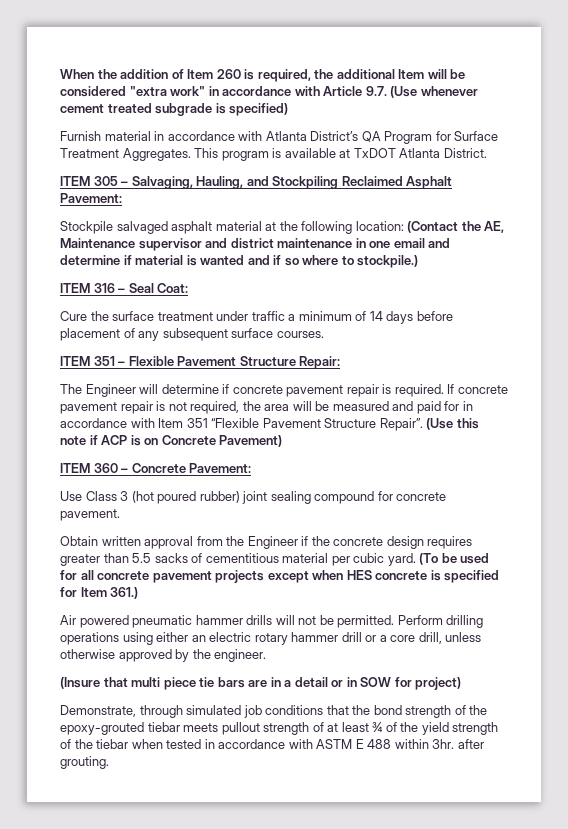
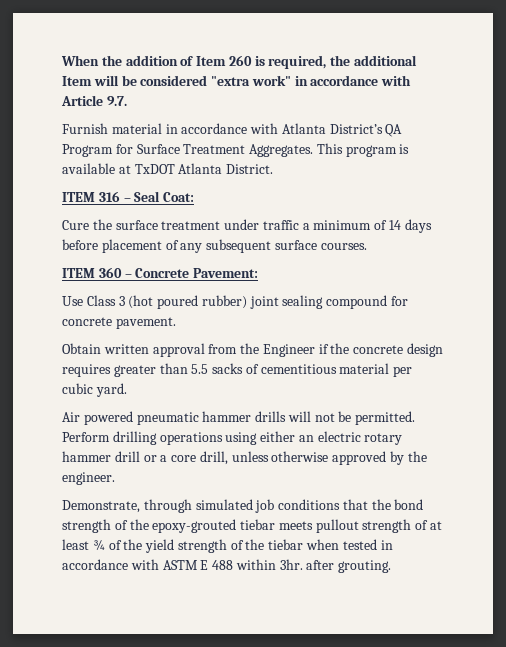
[390,86,478,98] [60,103,289,116] (Use whenever cement treated subgrade is specified) -> (127, 101) none
[60,176,453,189] [60,193,122,203] [60,221,505,234] [60,238,451,251] [60,255,419,268] // ITEM 305 – Salvaging, Hauling, and Stockpiling Reclaimed Asphalt Pavement: // Stockpile salvaged asphalt material at the following location: (Contact the AE, Maintenance supervisor and district maintenance in one email and determine if material is wanted and if so where to stockpile.) -> (274, 169) none
[60,356,341,369] [60,384,508,397] [60,401,473,414] [60,418,479,431] [60,435,283,447] // ITEM 351 – Flexible Pavement Structure Repair: // The Engineer will determine if concrete pavement repair is required. If concrete pavement repair is not required, the area will be measured and paid for in accordance with Item 351 “Flexible Pavement Structure Repair”. (Use this note if ACP is on Concrete Pavement) -> (367, 246) none
[419,553,490,565] [60,570,500,583] [60,587,139,599] (To be used for all concrete pavement projects except when HES concrete is specified for Item 361.) -> (127, 390) none
[60,677,462,690] // (Insure that multi piece tie bars are in a detail or in SOW for project) -> (115, 478) none

